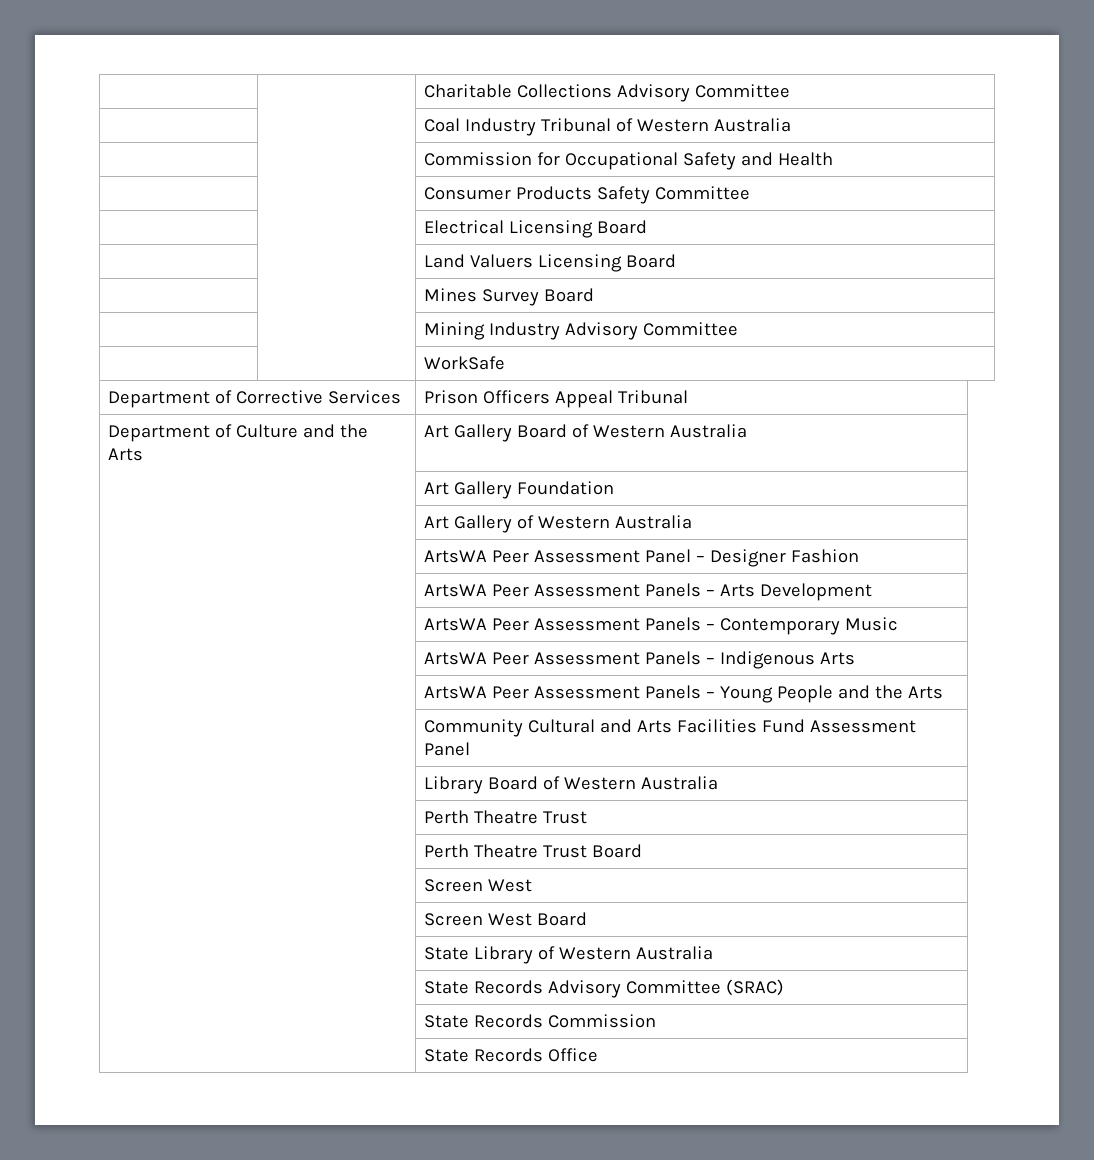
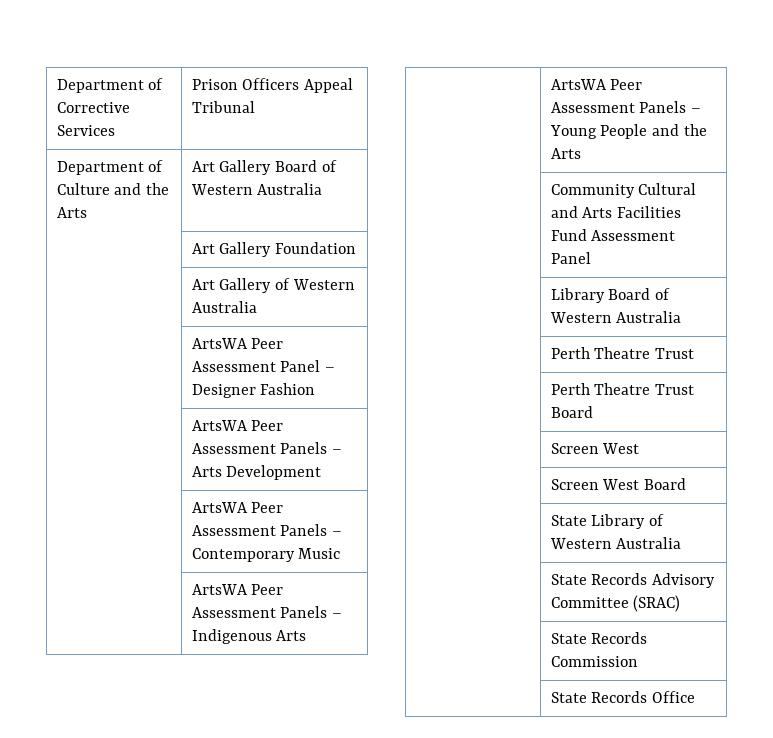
[423,84,790,102] [423,118,791,136] [423,152,833,170] [423,186,750,204] [423,220,647,238] [423,254,676,272] [423,288,594,306] [423,322,738,340] [423,356,505,370] | | Charitable Collections Advisory Committee // | | Coal Industry Tribunal of Western Australia // | | Commission for Occupational Safety and Health // | | Consumer Products Safety Committee // | | Electrical Licensing Board // | | Land Valuers Licensing Board // | | Mines Survey Board // | | Mining Industry Advisory Committee // | | WorkSafe // -> (56, 86) none

